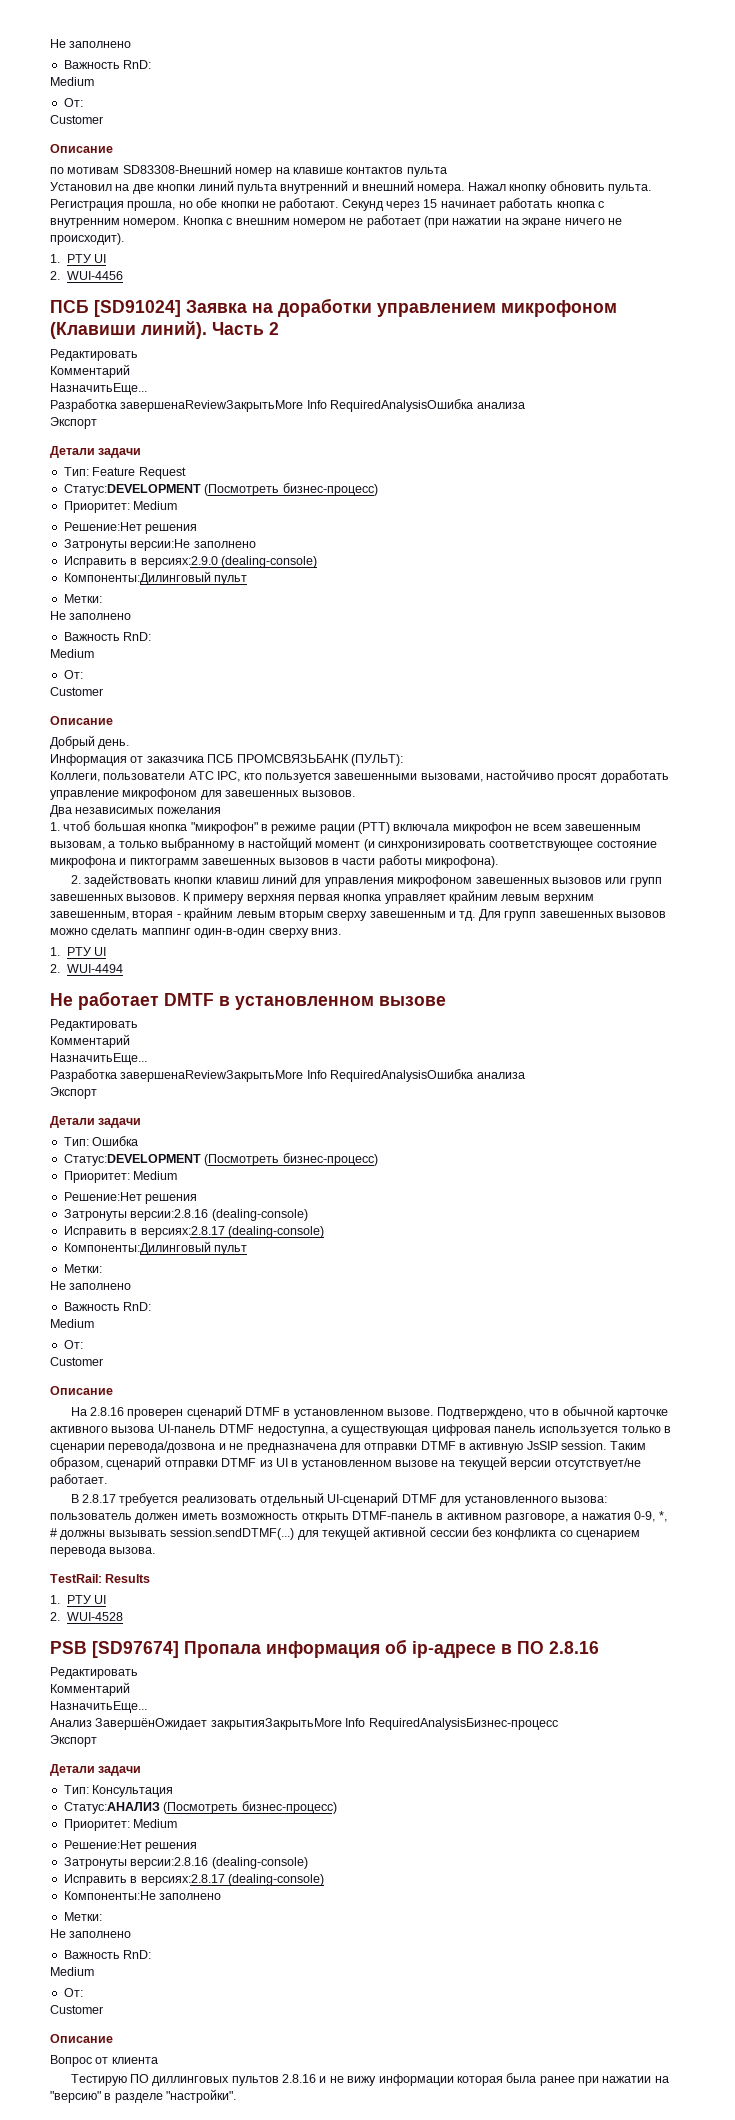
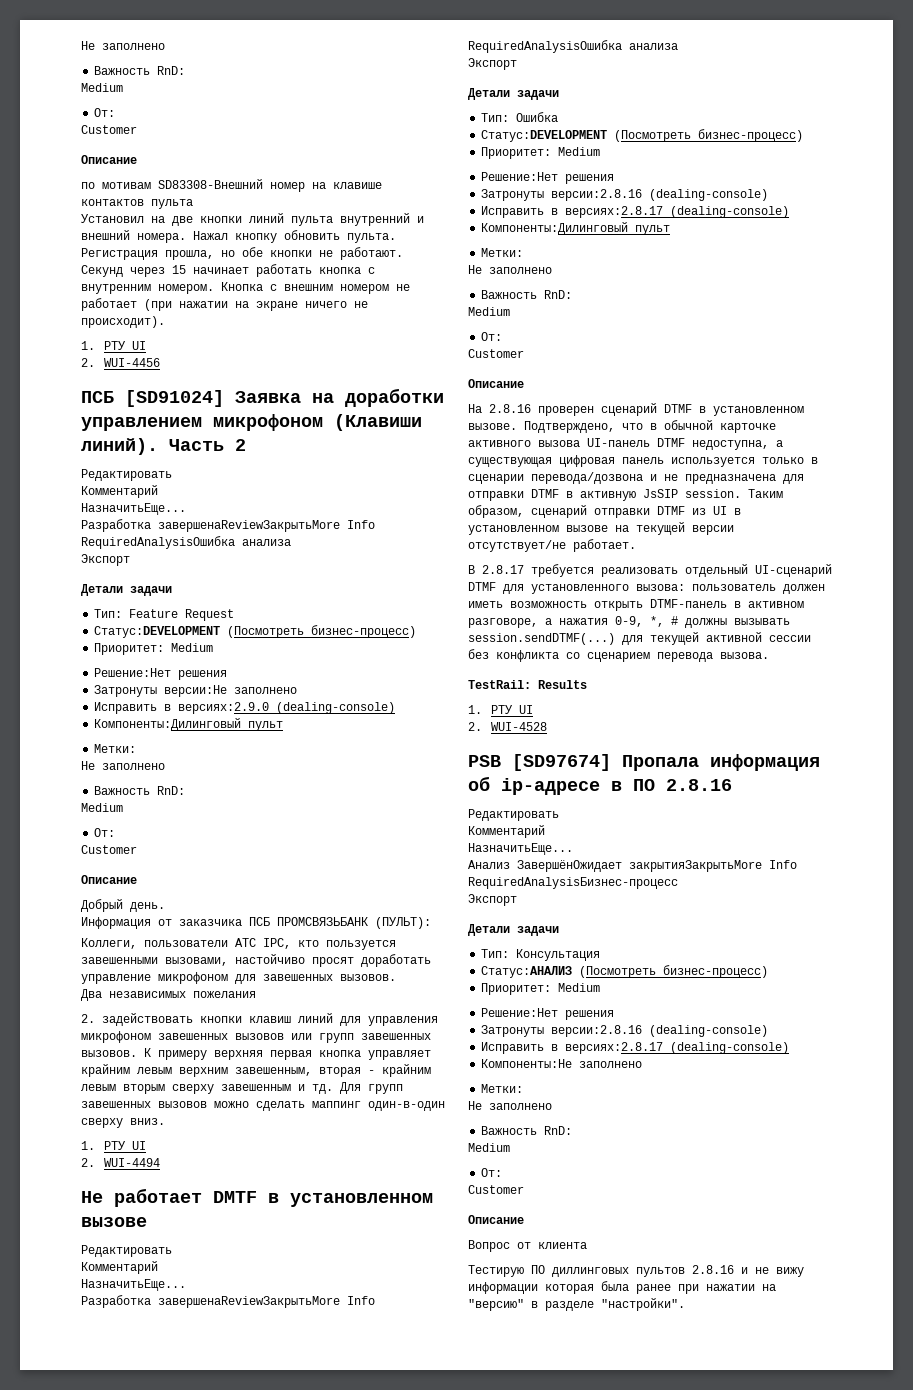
[50,821,641,834] [50,837,657,851] [50,855,498,868] // 1. чтоб большая кнопка "микрофон" в режиме рации (РТТ) включала микрофон не всем завешенным вызовам, а только выбранному в настойщий момент (и синхронизировать соответствующее состояние микрофона и пиктограмм завешенных вызовов в части работы микрофона). -> (256, 994) none

